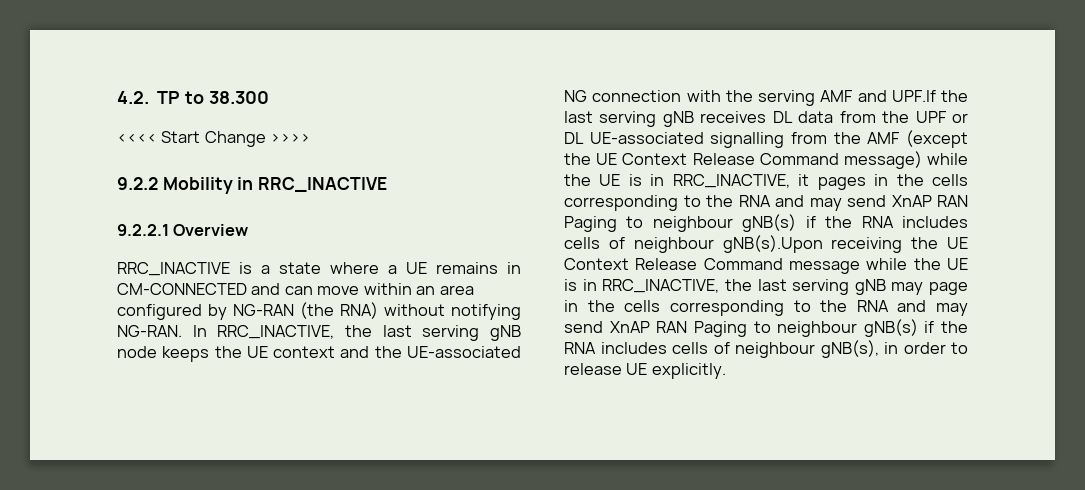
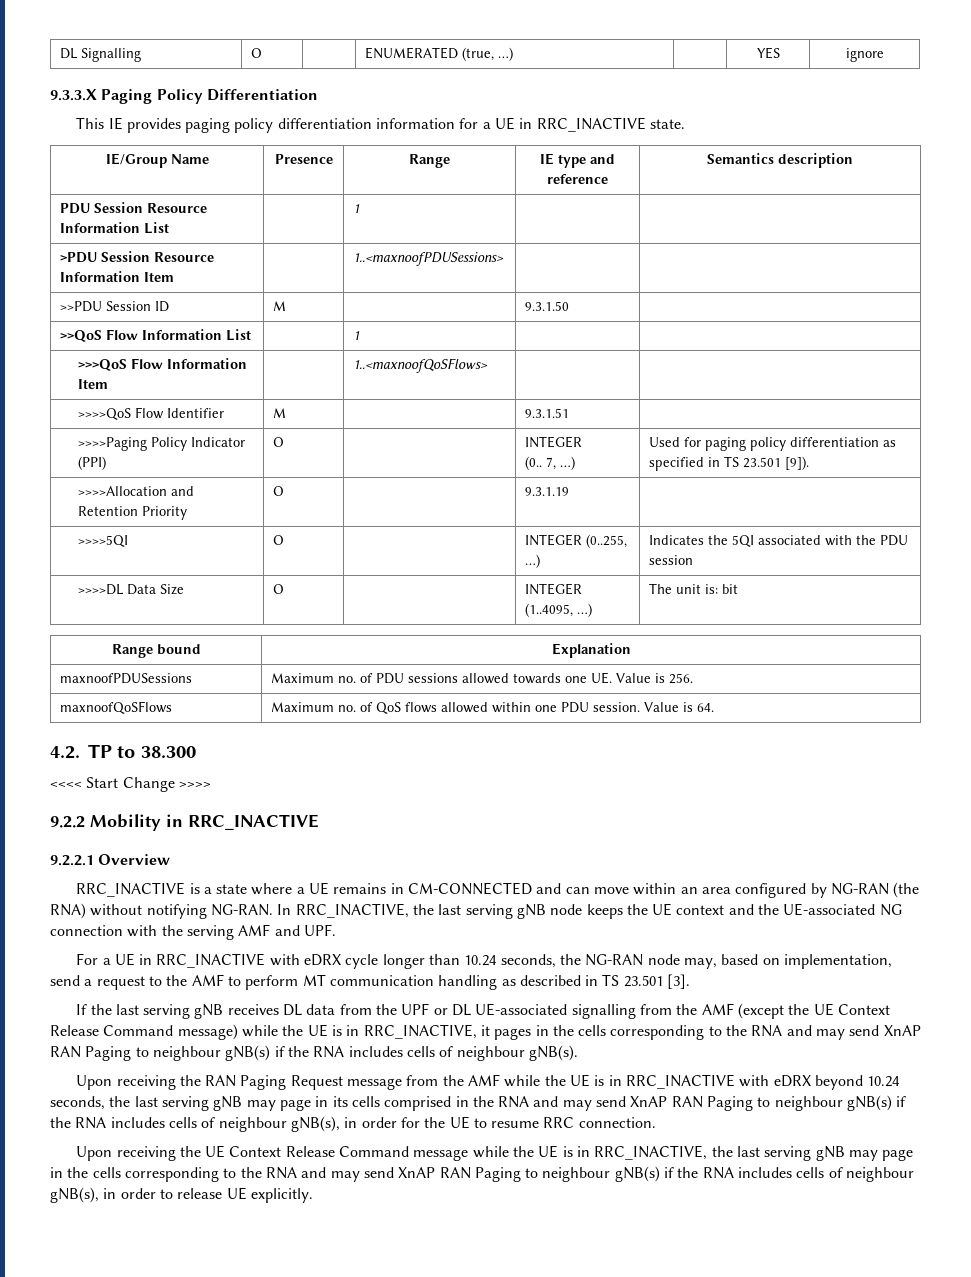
(117, 97) none -> [60,48,142,62] [251,48,263,58] [365,47,514,61] [756,47,780,59] [845,48,884,62] [50,89,318,104] [76,117,686,133] [105,153,209,168] [274,154,333,164] [409,154,450,168] [540,153,616,168] [547,174,608,184] [707,153,854,168] [60,202,208,214] [60,222,170,234] [353,204,361,213] [60,251,215,263] [60,271,175,282] [353,252,505,266] [60,301,170,312] [273,301,287,311] [525,301,570,311] [60,329,252,342] [353,331,361,340] [78,358,248,371] [78,379,109,389] [353,358,489,373] [78,407,225,420] [273,408,287,418] [525,408,570,418] [78,437,246,451] [78,456,107,470] [273,437,285,447] [525,436,583,448] [525,456,576,470] [649,437,897,451] [649,456,810,471] [78,486,195,496] [78,506,188,520] [273,486,285,496] [525,487,570,496] [78,535,129,547] [273,535,285,545] [525,534,628,548] [525,554,541,568] [649,535,909,547] [649,555,694,565] [78,584,185,595] [273,584,285,594] [525,583,583,595] [525,603,593,617] [649,583,739,594] [111,644,201,658] [551,643,631,658] [60,673,193,684] [271,672,694,684] [60,701,173,714] [271,702,715,714] DL Signalling | O | | ENUMERATED (true, …) | | YES | ignore // 9.3.3.X Paging Policy Differentiation // This IE provides paging policy differentiation information for a UE in RRC_INACTIVE state. // IE/Group Name | Presence | Range | IE type and reference | Semantics description // PDU Session Resource Information List | | 1 | | // >PDU Session Resource Information Item | | 1..<maxnoofPDUSessions> | | // >>PDU Session ID | M | | 9.3.1.50 | // >>QoS Flow Information List | | 1 | | // >>>QoS Flow Information Item | | 1..<maxnoofQoSFlows> | | // >>>>QoS Flow Identifier | M | | 9.3.1.51 | // >>>>Paging Policy Indicator (PPI) | O | | INTEGER // (0.. 7, …) | Used for paging policy differentiation as specified in TS 23.501 [9]). // >>>>Allocation and Retention Priority | O | | 9.3.1.19 | // >>>>5QI | O | | INTEGER (0..255, …) | Indicates the 5QI associated with the PDU session // >>>>DL Data Size | O | | INTEGER (1..4095, …) | The unit is: bit // Range bound | Explanation // maxnoofPDUSessions | Maximum no. of PDU sessions allowed towards one UE. Value is 256. // maxnoofQoSFlows | Maximum no. of QoS flows allowed within one PDU session. Value is 64. //
[891,90,936,102] UPF.If -> [303,924,336,936] [76,953,892,969] [50,974,691,990] [76,1004,88,1015] UPF. // For a UE in RRC_INACTIVE with eDRX cycle longer than 10.24 seconds, the NG-RAN node may, based on implementation, send a request to the AMF to perform MT communication handling as described in TS 23.501 [3]. // If
[722,235,823,253] gNB(s).Upon -> [528,1045,578,1061] [76,1074,901,1090] [50,1095,907,1111] [50,1116,656,1132] [76,1146,113,1161] gNB(s). // Upon receiving the RAN Paging Request message from the AMF while the UE is in RRC_INACTIVE with eDRX beyond 10.24 seconds, the last serving gNB may page in its cells comprised in the RNA and may send XnAP RAN Paging to neighbour gNB(s) if the RNA includes cells of neighbour gNB(s), in order for the UE to resume RRC connection. // Upon

